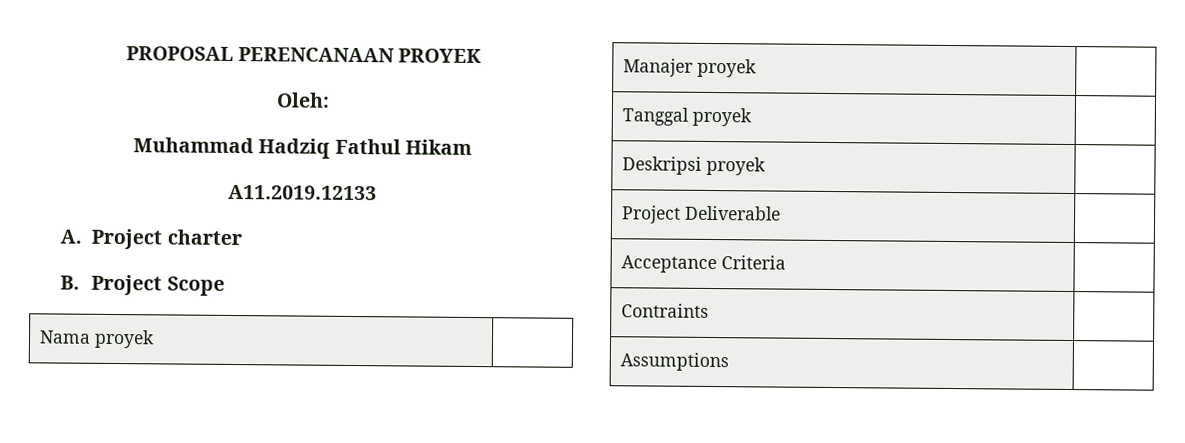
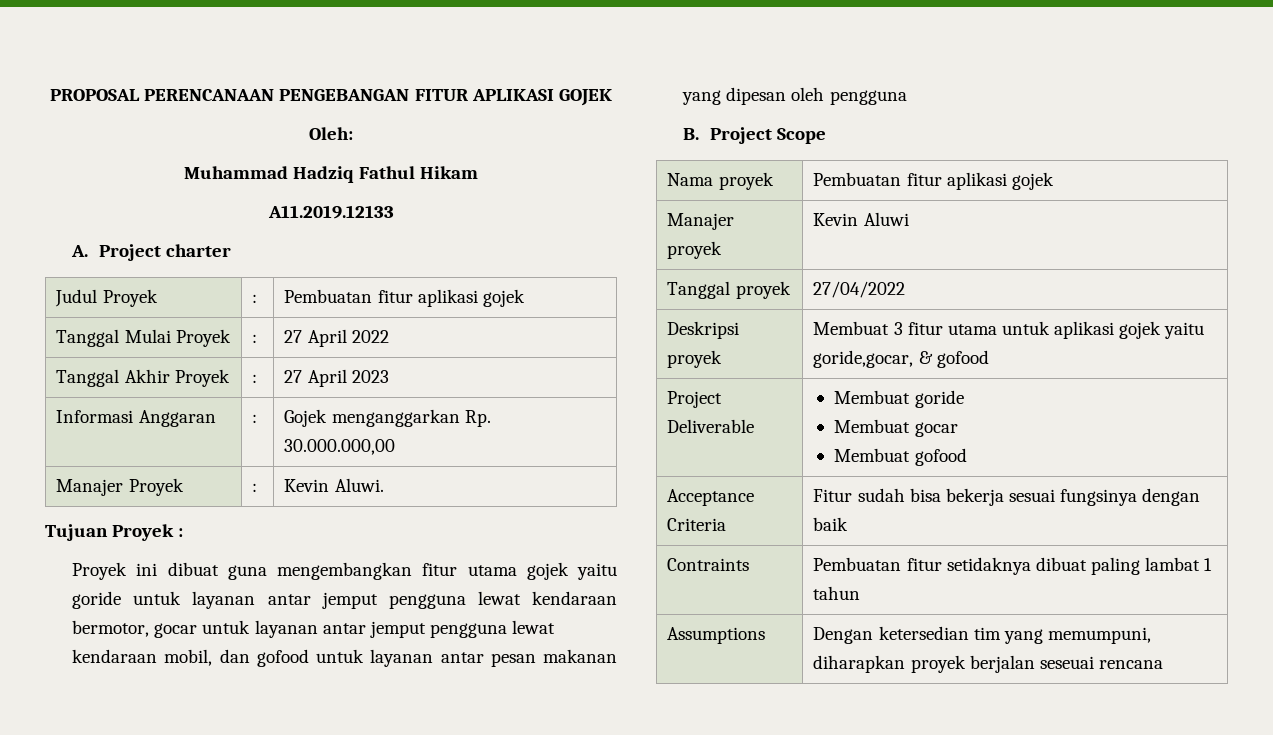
[398,48,483,64] PROYEK -> [279,89,612,106] PENGEBANGAN FITUR APLIKASI GOJEK
(242, 237) none -> [55,289,158,307] [252,294,258,303] [284,289,525,307] [56,329,231,347] [252,334,258,343] [284,329,389,347] [56,369,230,387] [252,374,258,383] [284,369,389,387] [56,410,216,427] [252,414,258,423] [284,409,491,427] [284,439,396,455] [56,478,184,496] [252,483,258,492] [284,478,384,492] [45,524,184,541] [72,562,617,580] [72,591,618,609] [72,620,556,638] [72,649,617,667] [682,87,907,105] // Judul Proyek | : | Pembuatan fitur aplikasi gojek // Tanggal Mulai Proyek | : | 27 April 2022 // Tanggal Akhir Proyek | : | 27 April 2023 // Informasi Anggaran | : | Gojek menganggarkan Rp. 30.000.000,00 // Manajer Proyek | : | Kevin Aluwi. // Tujuan Proyek : // Proyek ini dibuat guna mengembangkan fitur utama gojek yaitu goride untuk layanan antar jemput pengguna lewat kendaraan bermotor, gocar untuk layanan antar jemput pengguna lewat kendaraan mobil, dan gofood untuk layanan antar pesan makanan yang dipesan oleh pengguna
(156, 339) none -> [813,172,1054,190] Pembuatan fitur aplikasi gojek
(758, 68) none -> [813,212,909,226] Kevin Aluwi
(753, 117) none -> [813,281,906,298] 27/04/2022
[621,205,782,224] [621,255,787,274] [621,303,710,318] [620,352,730,372] // Project Deliverable | // Acceptance Criteria | // Contraints | // Assumptions | -> [813,321,1205,339] [813,350,989,368] [667,391,723,408] [667,419,755,433] [834,390,964,408] [834,419,958,437] [834,448,967,466] [667,489,755,506] [667,518,727,531] [813,488,1201,506] [813,517,849,531] [667,558,750,571] [813,557,1213,575] [813,586,861,600] [667,627,766,644] [813,626,1151,644] [813,655,1163,673] Membuat 3 fitur utama untuk aplikasi gojek yaitu goride,gocar, & gofood // Project Deliverable | Membuat goride // Membuat gocar // Membuat gofood // Acceptance Criteria | Fitur sudah bisa bekerja sesuai fungsinya dengan baik // Contraints | Pembuatan fitur setidaknya dibuat paling lambat 1 tahun // Assumptions | Dengan ketersedian tim yang memumpuni, diharapkan proyek berjalan seseuai rencana

